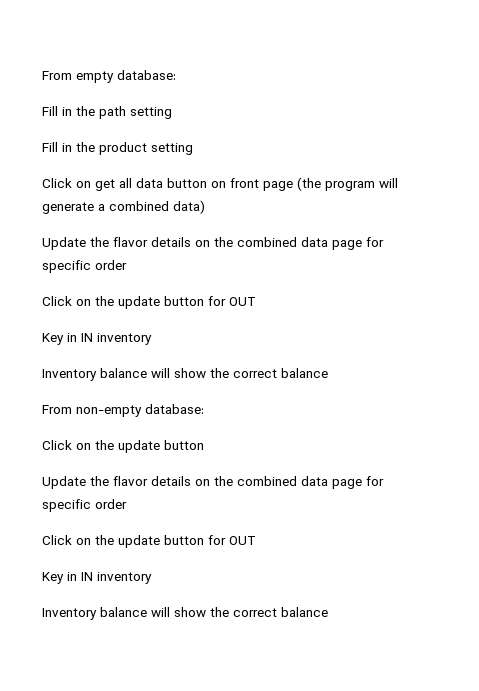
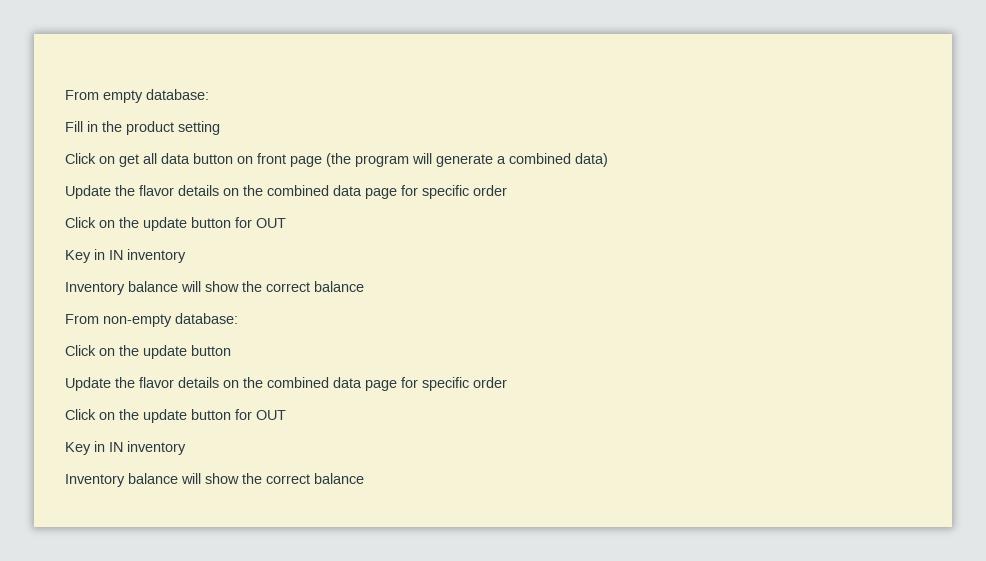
[42,106,172,119] // Fill in the path setting -> (209, 94) none

